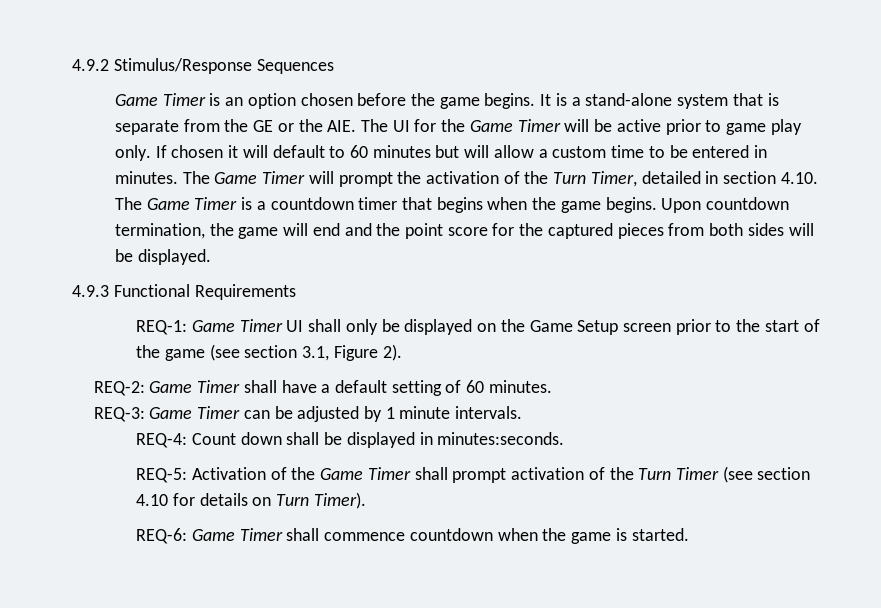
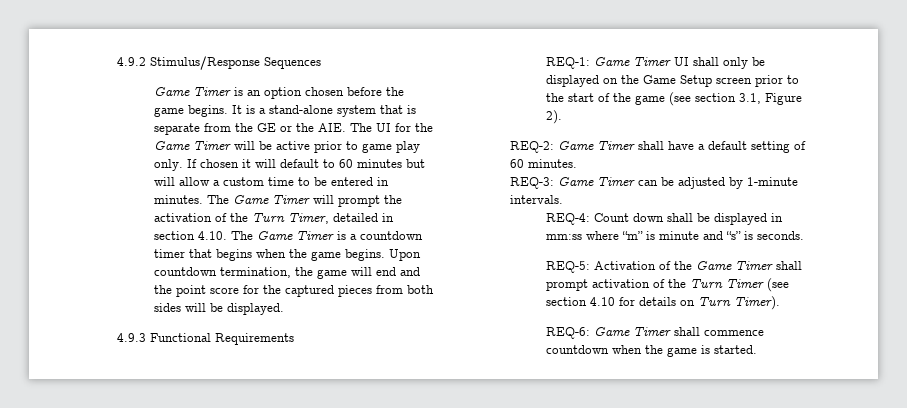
[385,406,451,419] 1 minute -> [746,177,798,186] 1-minute
[437,432,565,445] minutes:seconds. -> [546,231,805,240] mm:ss where “m” is minute and “s” is seconds.

